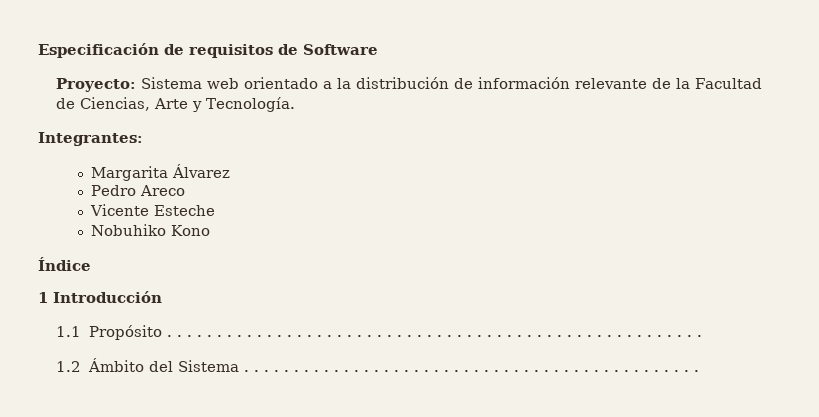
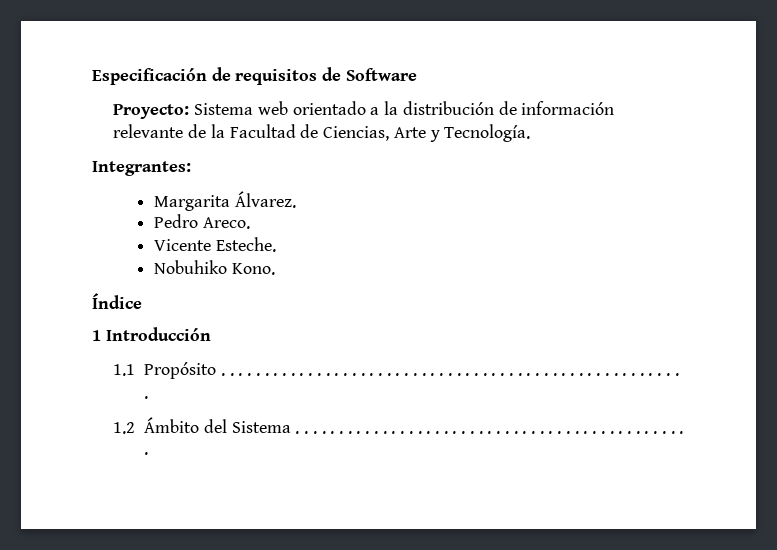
[171,164,230,178] Álvarez -> [234,191,296,208] Álvarez.
[139,185,185,196] Areco -> [202,217,250,229] Areco.
[153,205,215,216] Esteche -> [215,237,276,252] Esteche.
[170,225,210,236] Kono -> [231,263,275,275] Kono.

